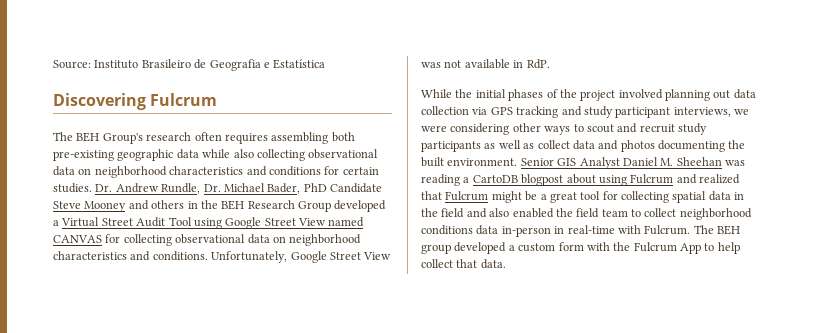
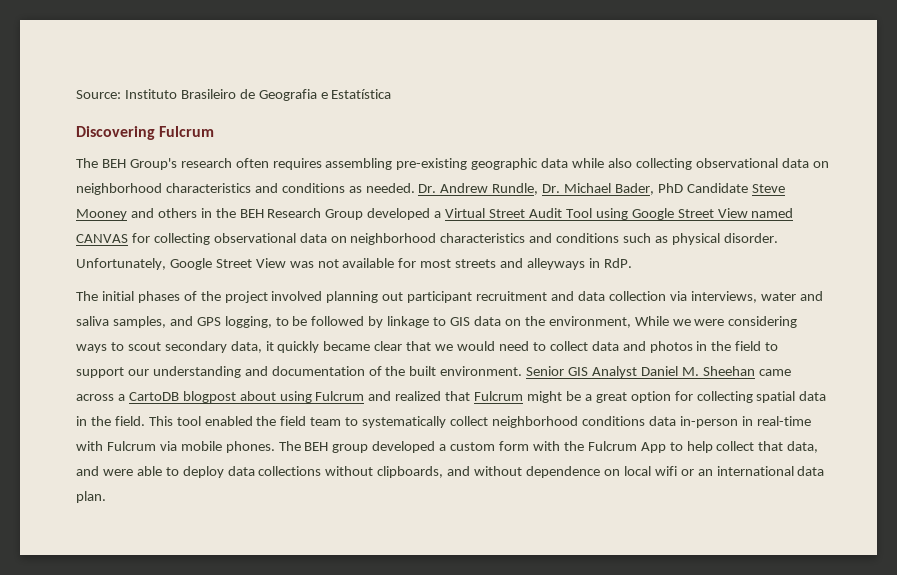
[331,132,355,142] both -> (393, 164) none
[324,166,379,175] [53,183,92,193] for certain studies. -> [348,183,415,193] as needed.
[152,251,208,261] conditions. -> [556,233,778,245] conditions such as physical disorder.
(510, 64) none -> [398,258,586,270] for most streets and alleyways
[421,89,473,98] While the -> [76,291,98,301] The
[733,89,756,99] [421,106,731,118] data collection via GPS tracking and study participant interviews, -> [407,291,823,303] [76,316,669,328] participant recruitment and data collection via interviews, water and saliva samples, and GPS logging, to be followed by linkage to GIS data on the environment, While
[512,123,541,132] other -> (798, 322) none
[617,123,707,135] [421,140,725,152] and recruit study participants as well as collect data and photos documenting -> [164,341,779,353] [76,366,382,378] secondary data, it quickly became clear that we would need to collect data and photos in the field to support our understanding and documentation of
[725,160,745,166] [421,174,460,186] was reading -> [758,369,791,376] [76,394,114,401] came across
[580,191,601,200] tool -> [630,391,671,403] option
[441,208,510,218] field and also -> [114,416,201,426] field. This tool
(641, 213) none -> [362,416,447,428] systematically
[644,225,691,235] Fulcrum. -> [106,441,275,453] Fulcrum via mobile phones.
[480,259,506,269] data. -> [787,441,819,453] [76,466,825,478] [76,491,106,503] data, and were able to deploy data collections without clipboards, and without dependence on local wifi or an international data plan.

